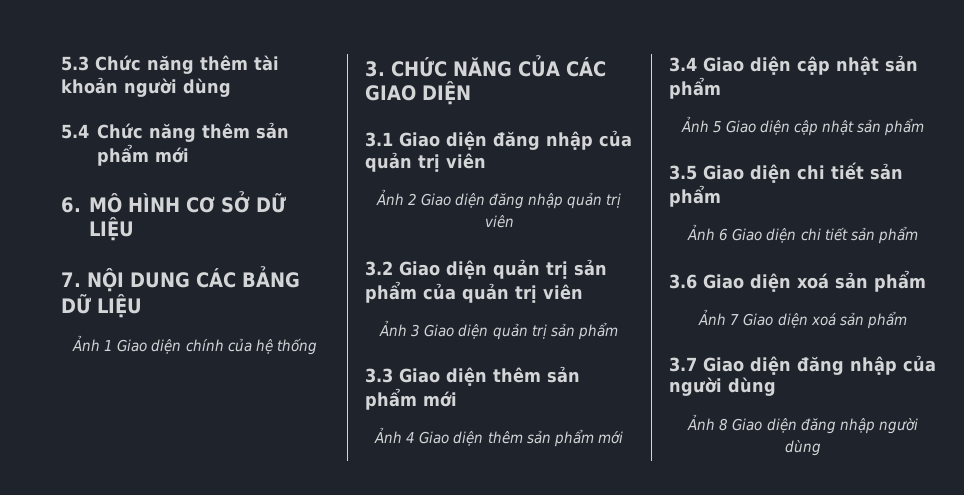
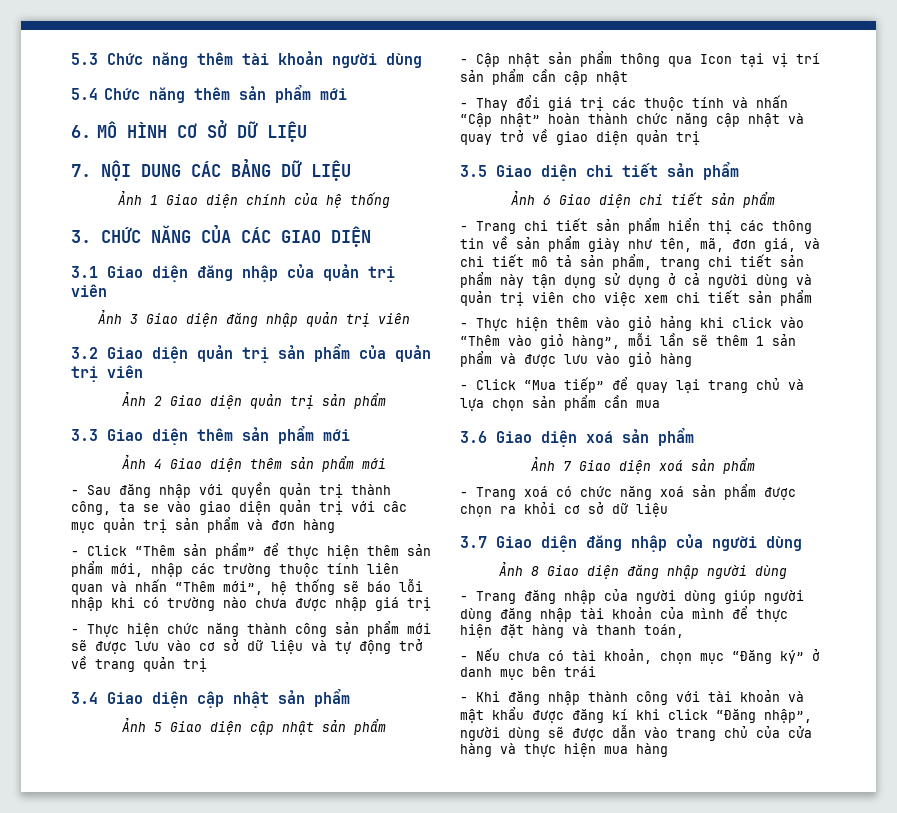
[407,193,417,205] 2 -> [130,314,138,324] 3
[411,324,421,337] 3 -> [154,396,162,406] 2
(623, 437) none -> [71,482,391,498] [71,500,407,515] [71,517,335,533] [71,543,431,559] [71,561,399,577] [71,579,423,595] [71,597,431,611] [71,621,431,637] [71,639,423,654] [71,656,207,672] // - Sau đăng nhập với quyền quản trị thành công, ta se vào giao diện quản trị với câc mục quản trị sản phẩm và đơn hàng // - Click “Thêm sản phẩm” để thực hiện thêm sản phẩm mới, nhập các trường thuộc tính liên quan và nhấn “Thêm mới”, hệ thống sẽ báo lỗi nhập khi có trường nào chưa được nhập giá trị // - Thực hiện chức năng thành công sản phẩm mới sẽ được lưu vào cơ sở dữ liệu và tự động trở về trang quản trị
(925, 127) none -> [460,51,820,67] [460,69,628,85] [460,95,788,111] [460,113,804,127] [460,129,700,145] // - Cập nhật sản phẩm thông qua Icon tại vị trí sản phẩm cần cập nhật // - Thay đổi giá trị các thuộc tính và nhấn “Cập nhật” hoàn thành chức năng cập nhật và quay trở về giao diện quản trị
(918, 235) none -> [460,218,812,234] [460,236,820,252] [460,254,804,270] [460,272,812,288] [460,290,812,306] [460,316,804,331] [460,333,796,349] [460,351,692,367] [460,377,804,393] [460,395,660,411] // - Trang chi tiết sản phẩm hiển thị các thông tin về sản phẩm giày như tên, mã, đơn giá, và chi tiết mô tả sản phẩm, trang chi tiết sản phẩm này tận dụng sử dụng ở cả người dùng và quản trị viên cho việc xem chi tiết sản phẩm // - Thực hiện thêm vào giỏ hảng khi click vào “Thêm vào giỏ hàng”, mỗi lần sẽ thêm 1 sản phẩm và được lưu vào giỏ hàng // - Click “Mua tiếp” để quay lại trang chủ và lựa chọn sản phẩm cần mua
(907, 320) none -> [460,484,796,500] [460,502,668,517] // - Trang xoá có chức năng xoá sản phẩm được chọn ra khỏi cơ sở dữ liệu
(821, 448) none -> [460,589,804,604] [460,606,788,622] [460,624,684,638] [460,648,820,664] [460,666,596,680] [460,690,804,705] [460,707,812,723] [460,725,812,741] [460,743,668,757] // - Trang đăng nhập của người dùng giúp người dùng đăng nhập tài khoản của mình để thực hiện đặt hàng và thanh toán, // - Nếu chưa có tài khoản, chọn mục “Đăng ký” ở danh mục bên trái // - Khi đăng nhập thành công với tài khoản và mật khẩu được đăng kí khi click “Đăng nhập”, người dùng sẽ được dẫn vào trang chủ của cửa hàng và thực hiện mua hàng

